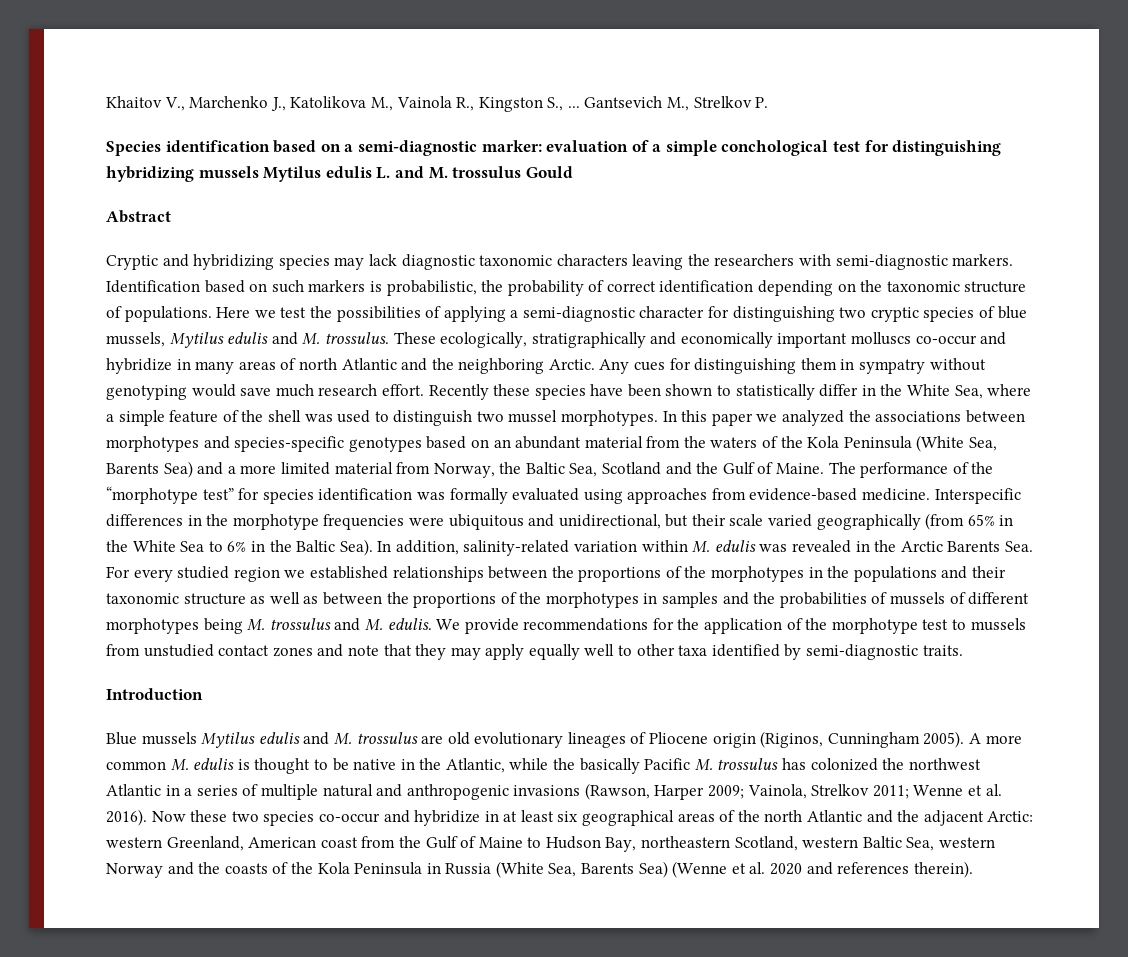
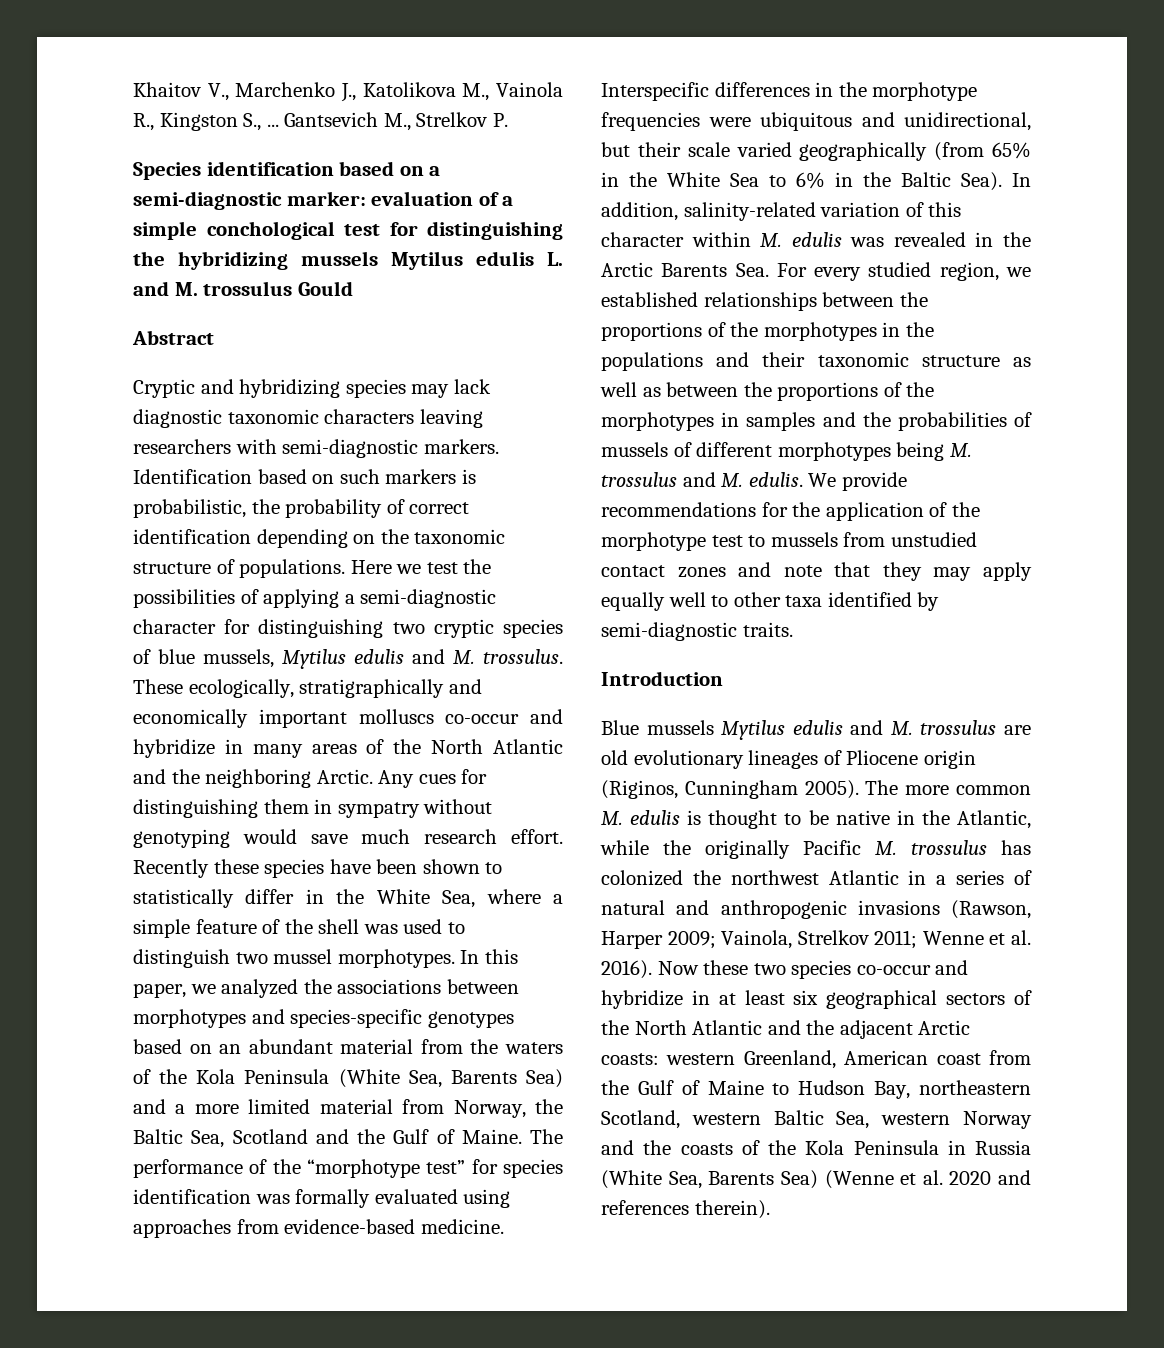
(1002, 148) none -> [133,251,165,266] the
[687,254,710,266] the -> (483, 418) none
[298,358,337,370] north -> [393,739,484,754] the North
[711,413,753,426] paper -> [133,983,186,998] paper,
(638, 546) none -> [905,202,962,217] [601,232,684,247] of this character
[233,567,280,582] region -> [939,262,999,281] region,
[969,733,982,744] A -> [865,780,899,795] The
[579,758,640,774] basically -> [705,840,790,859] originally
[260,784,318,800] multiple -> (1032, 877) none
[677,810,803,822] areas of the north -> [946,990,1032,1005] [601,1020,687,1035] sectors of the North
[987,811,1034,822] Arctic: -> [918,1020,971,1035] [601,1053,659,1065] Arctic coasts:

